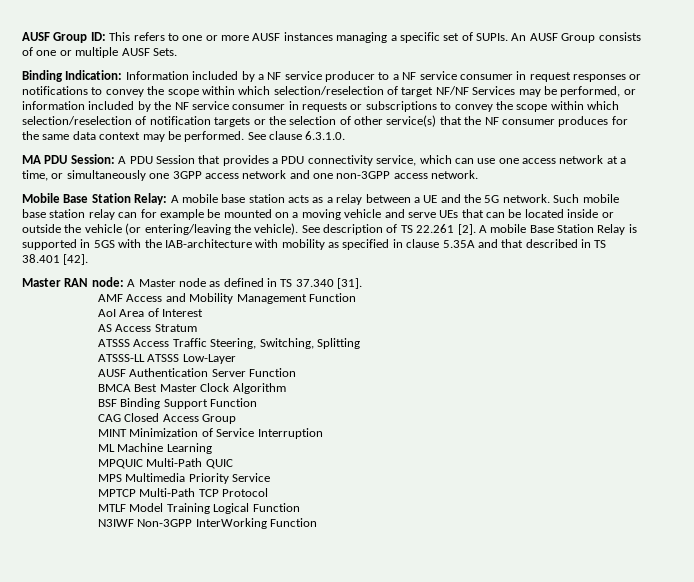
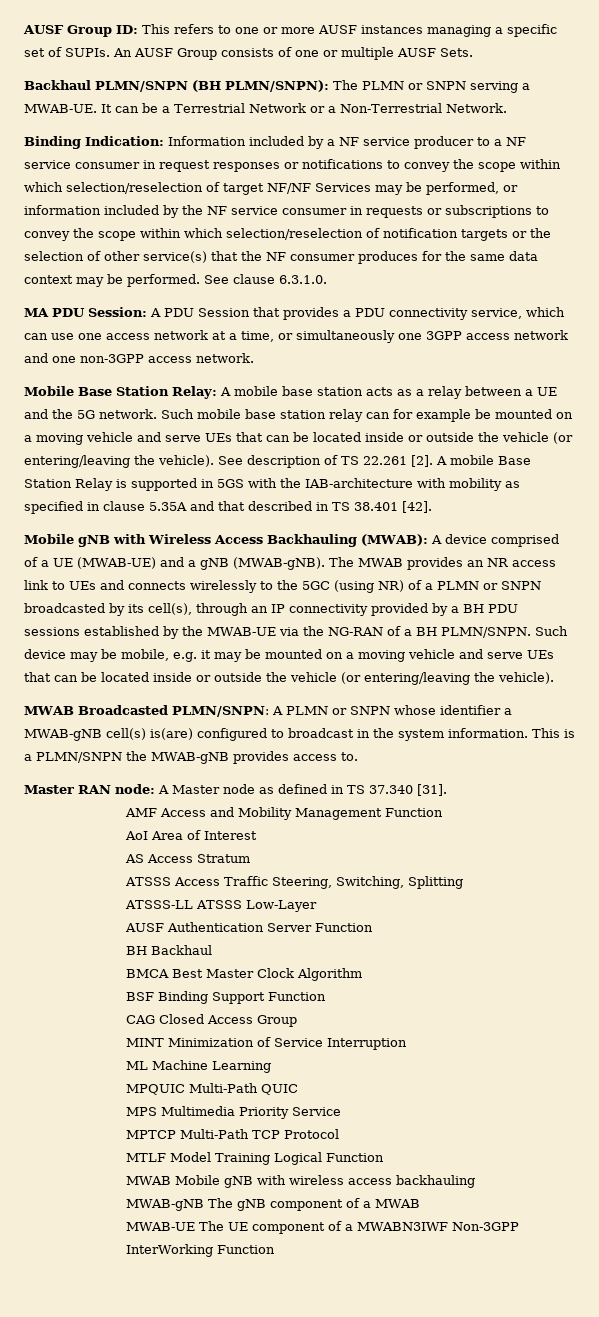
(177, 52) none -> [24,80,530,93] [24,103,507,113] // Backhaul PLMN/SNPN (BH PLMN/SNPN): The PLMN or SNPN serving a MWAB-UE. It can be a Terrestrial Network or a Non-Terrestrial Network.
(89, 259) none -> [24,534,559,547] [24,557,556,570] [24,580,541,593] [24,603,518,616] [24,626,568,639] [24,649,554,662] [24,672,554,685] [24,705,512,717] [24,728,575,741] [24,751,358,764] // Mobile gNB with Wireless Access Backhauling (MWAB): A device comprised of a UE (MWAB-UE) and a gNB (MWAB-gNB). The MWAB provides an NR access link to UEs and connects wirelessly to the 5GC (using NR) of a PLMN or SNPN broadcasted by its cell(s), through an IP connectivity provided by a BH PDU sessions established by the MWAB-UE via the NG-RAN of a BH PLMN/SNPN. Such device may be mobile, e.g. it may be mounted on a moving vehicle and serve UEs that can be located inside or outside the vehicle (or entering/leaving the vehicle). // MWAB Broadcasted PLMN/SNPN: A PLMN or SNPN whose identifier a MWAB-gNB cell(s) is(are) configured to broadcast in the system information. This is a PLMN/SNPN the MWAB-gNB provides access to.
(297, 372) none -> [125,945,212,955] // BH Backhaul
[98,519,135,527] N3IWF -> [125,1175,475,1188] [125,1198,420,1211] [125,1221,448,1234] MWAB Mobile gNB with wireless access backhauling // MWAB-gNB The gNB component of a MWAB // MWAB-UE The UE component of a MWABN3IWF

